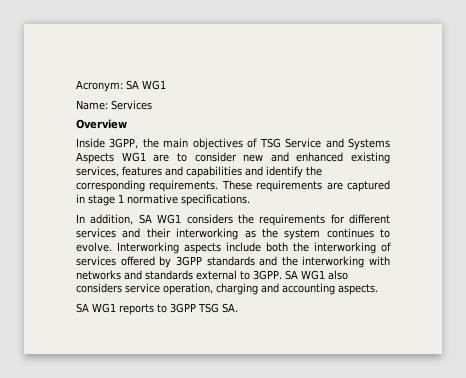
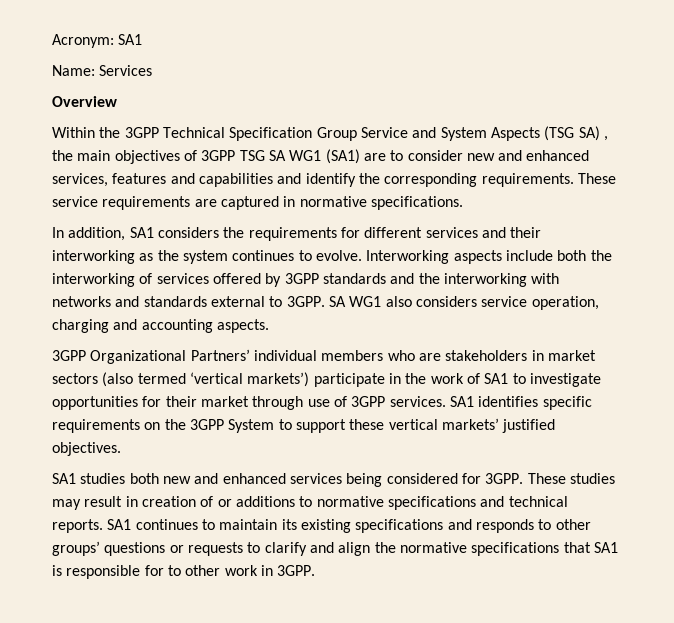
[126,80,166,90] SA WG1 -> [118,34,143,45] SA1
[76,138,391,150] [76,152,146,164] Inside 3GPP, the main objectives of TSG Service and Systems Aspects WG1 -> [52,126,608,141] [52,149,360,164] Within the 3GPP Technical Specification Group Service and System Aspects (TSG SA) , the main objectives of 3GPP TSG SA WG1 (SA1)
[351,152,390,164] existing -> (590, 155) none
(252, 185) none -> [52,196,98,207] service
[88,194,124,206] stage 1 -> (296, 201) none
[138,214,182,224] SA WG1 -> [129,227,154,238] SA1
[76,303,238,315] SA WG1 reports to 3GPP TSG SA. -> [52,349,596,364] [52,372,601,387] [52,396,592,410] [52,418,556,433] [52,442,121,456] [52,473,615,487] [52,496,568,510] [52,519,591,533] [52,541,618,556] [52,565,316,579] 3GPP Organizational Partners’ individual members who are stakeholders in market sectors (also termed ‘vertical markets’) participate in the work of SA1 to investigate opportunities for their market through use of 3GPP services. SA1 identifies specific requirements on the 3GPP System to support these vertical markets’ justified objectives. // SA1 studies both new and enhanced services being considered for 3GPP. These studies may result in creation of or additions to normative specifications and technical reports. SA1 continues to maintain its existing specifications and responds to other groups’ questions or requests to clarify and align the normative specifications that SA1 is responsible for to other work in 3GPP.

